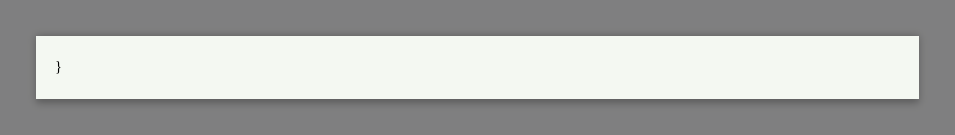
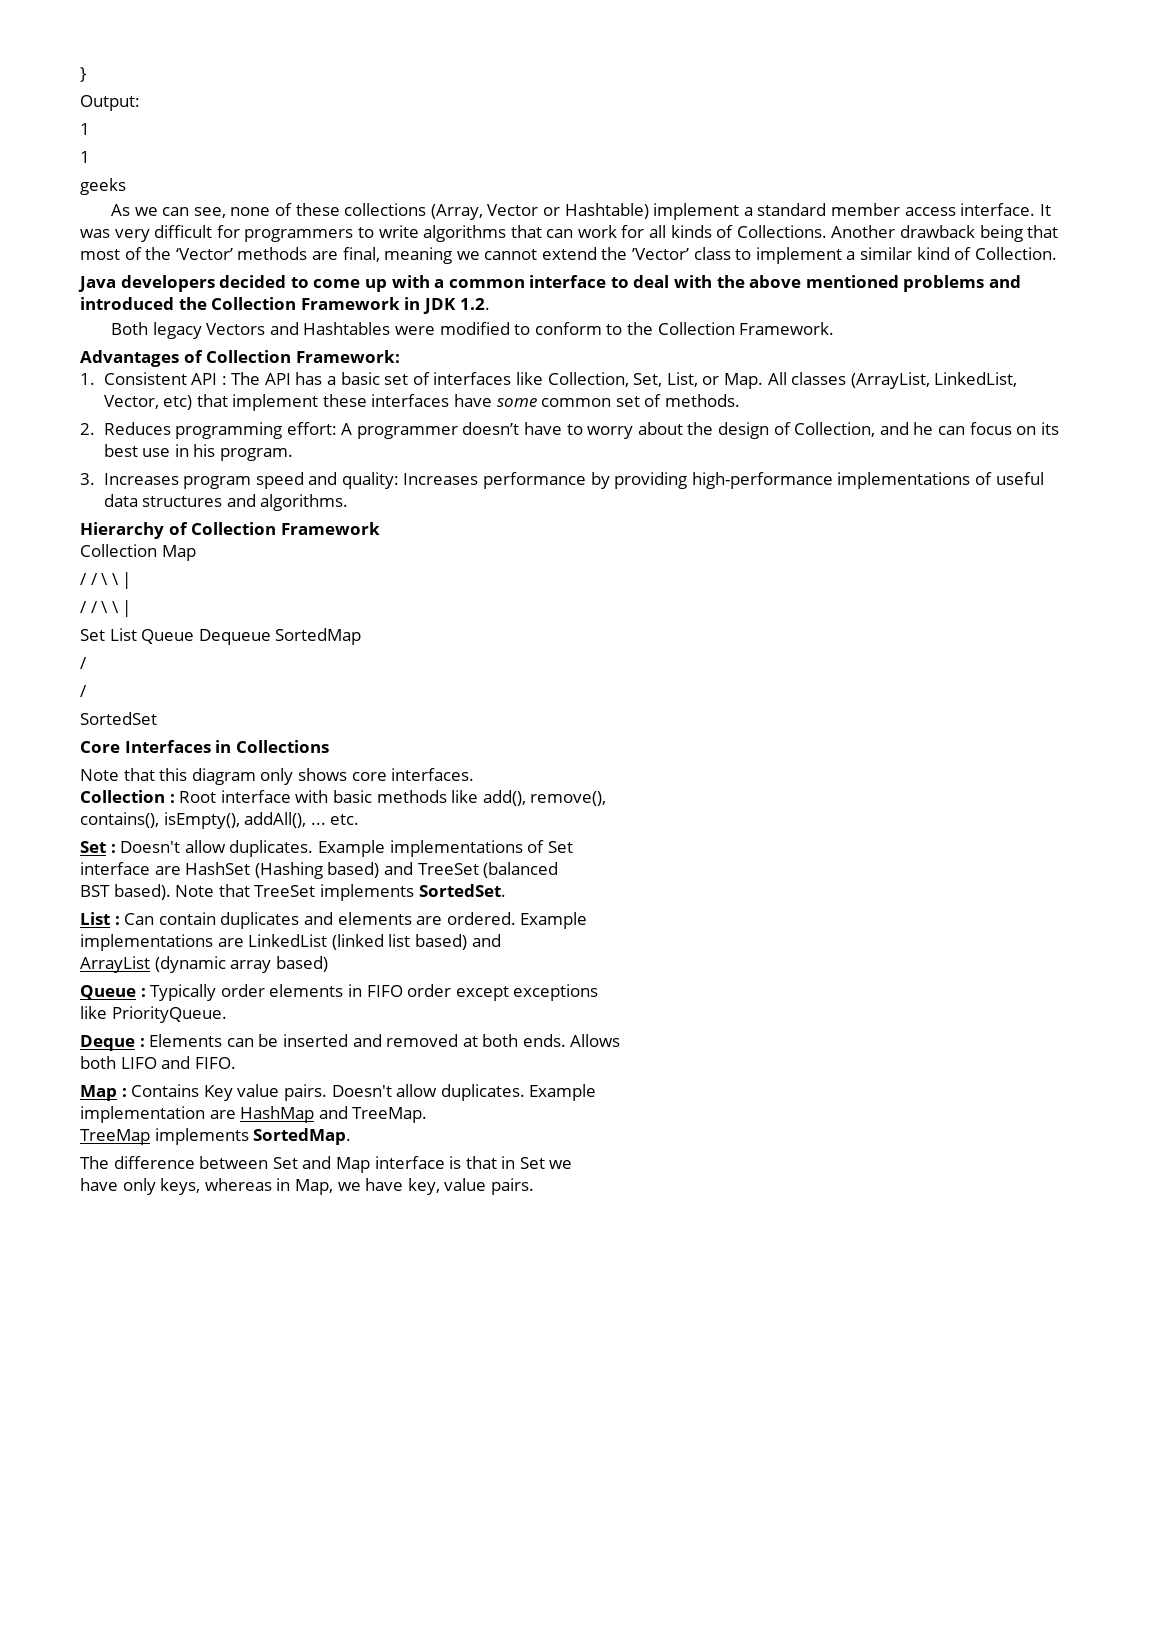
(62, 67) none -> [80,95,140,111] [80,123,90,135] [80,151,90,163] [80,178,126,195] [111,203,1051,220] [80,225,1059,242] [80,247,1057,264] [78,275,1022,292] [80,297,490,314] [111,322,835,339] [80,350,400,367] [80,372,1018,389] [103,394,740,411] [80,422,1059,439] [103,444,293,461] [80,472,1044,489] [103,494,349,511] [80,522,380,539] [80,544,196,561] [80,572,132,589] [80,600,132,617] [80,628,362,645] [80,657,87,669] [80,685,87,697] [80,712,157,725] [80,740,329,753] [80,768,475,785] [80,790,607,806] [80,812,360,829] [80,840,573,857] [80,862,559,879] [80,884,506,901] [80,912,588,929] [80,934,501,951] [80,956,328,973] [80,984,599,1001] [80,1006,227,1023] [80,1034,621,1051] [80,1056,236,1069] [80,1084,597,1101] [80,1106,428,1123] [80,1128,352,1145] [80,1156,573,1173] [80,1178,534,1195] // Output: // 1 // 1 // geeks // As we can see, none of these collections (Array, Vector or Hashtable) implement a standard member access interface. It was very difficult for programmers to write algorithms that can work for all kinds of Collections. Another drawback being that most of the ‘Vector’ methods are final, meaning we cannot extend the ’Vector’ class to implement a similar kind of Collection. // Java developers decided to come up with a common interface to deal with the above mentioned problems and introduced the Collection Framework in JDK 1.2. // Both legacy Vectors and Hashtables were modified to conform to the Collection Framework. // Advantages of Collection Framework: // 1. Consistent API : The API has a basic set of interfaces like Collection, Set, List, or Map. All classes (ArrayList, LinkedList, Vector, etc) that implement these interfaces have some common set of methods. // 2. Reduces programming effort: A programmer doesn’t have to worry about the design of Collection, and he can focus on its best use in his program. // 3. Increases program speed and quality: Increases performance by providing high-performance implementations of useful data structures and algorithms. // Hierarchy of Collection Framework // Collection Map // / / \ \ | // / / \ \ | // Set List Queue Dequeue SortedMap // / // / // SortedSet // Core Interfaces in Collections // Note that this diagram only shows core interfaces. // Collection : Root interface with basic methods like add(), remove(), // contains(), isEmpty(), addAll(), ... etc. // Set : Doesn't allow duplicates. Example implementations of Set // interface are HashSet (Hashing based) and TreeSet (balanced // BST based). Note that TreeSet implements SortedSet. // List : Can contain duplicates and elements are ordered. Example // implementations are LinkedList (linked list based) and // ArrayList (dynamic array based) // Queue : Typically order elements in FIFO order except exceptions // like PriorityQueue. // Deque : Elements can be inserted and removed at both ends. Allows // both LIFO and FIFO. // Map : Contains Key value pairs. Doesn't allow duplicates. Example // implementation are HashMap and TreeMap. // TreeMap implements SortedMap. // The difference between Set and Map interface is that in Set we // have only keys, whereas in Map, we have key, value pairs.

